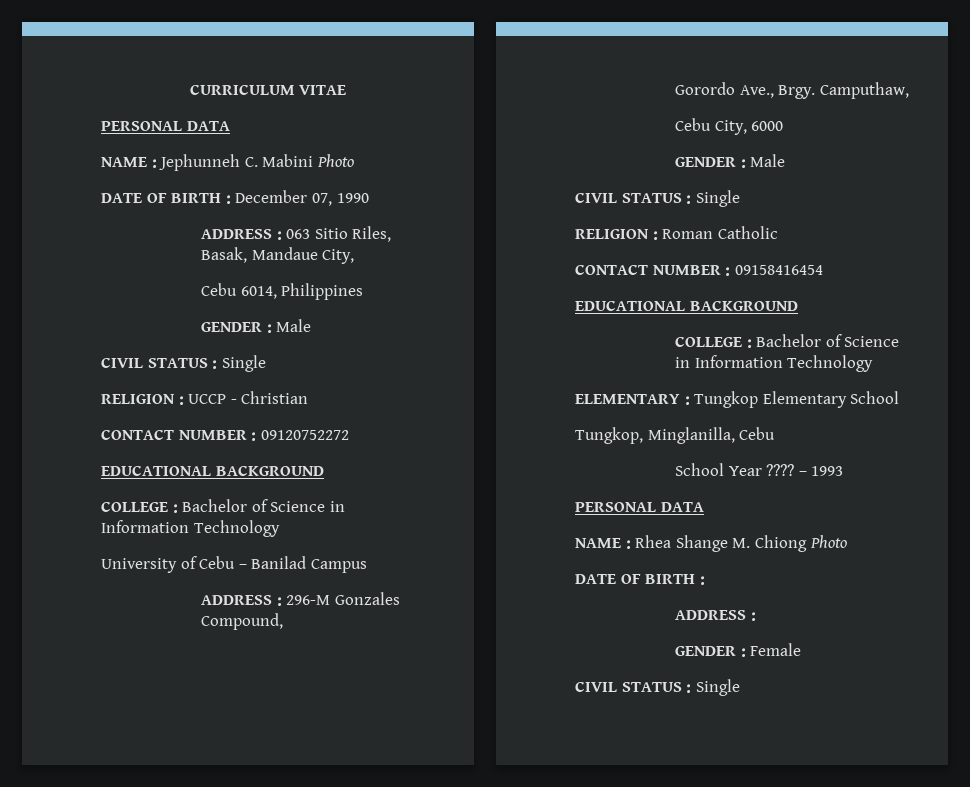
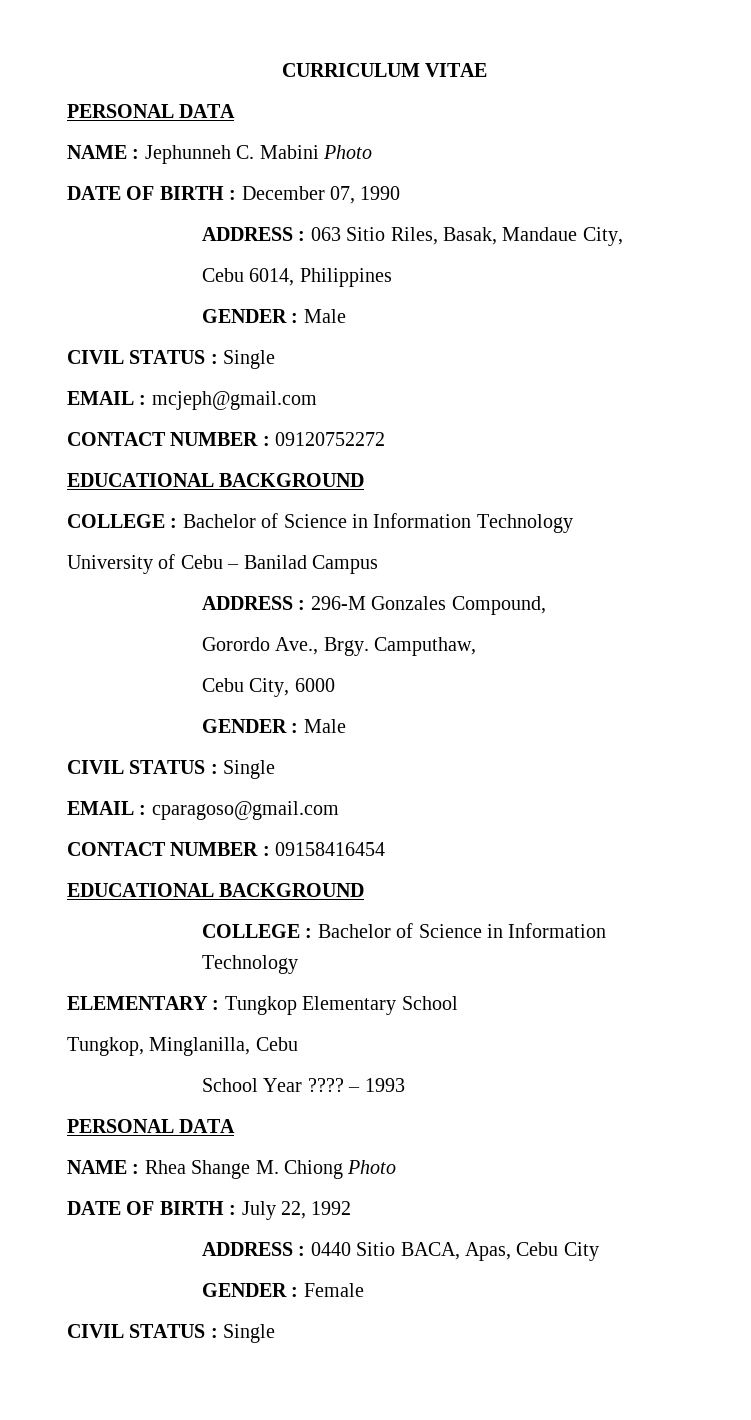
[101,391,309,405] RELIGION : UCCP - Christian -> [67,391,317,410] EMAIL : mcjeph@gmail.com
[575,226,778,240] RELIGION : Roman Catholic -> [67,801,339,820] EMAIL : cparagoso@gmail.com
[674,610,756,621] // ADDRESS : -> [241,1201,352,1220] [202,1242,599,1261] July 22, 1992 // ADDRESS : 0440 Sitio BACA, Apas, Cebu City

